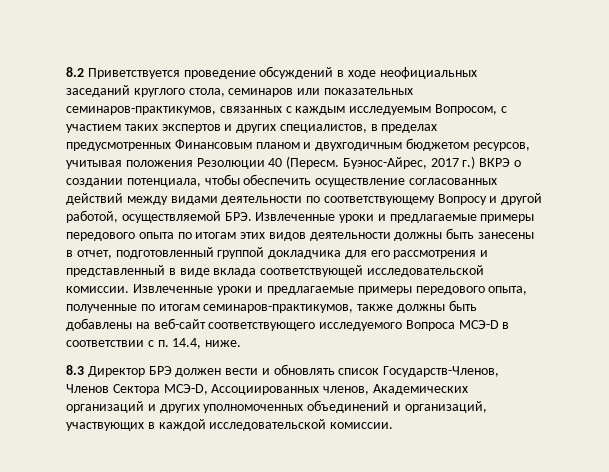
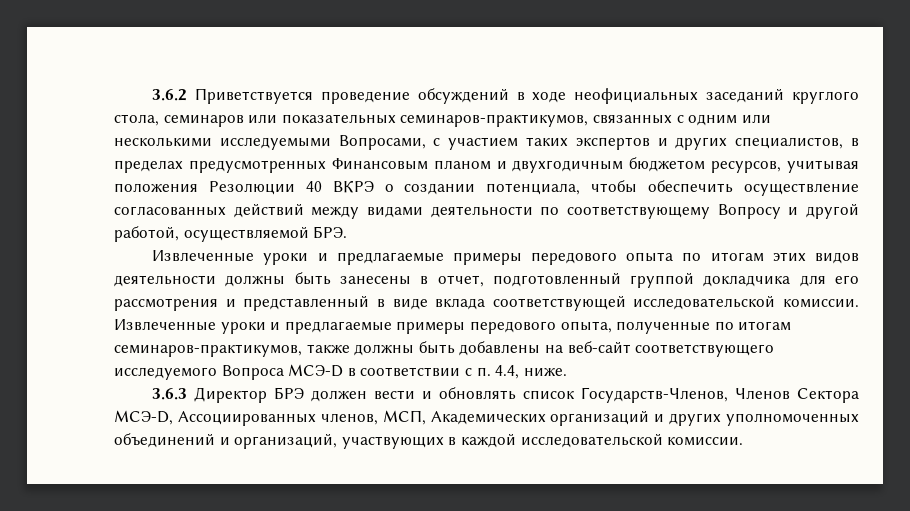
[66,67,84,77] 8.2 -> [152,89,188,101] 3.6.2
[295,104,497,115] каждым исследуемым Вопросом, -> [688,114,771,126] [114,135,426,150] одним или несколькими исследуемыми Вопросами,
[286,156,476,169] (Пересм. Буэнос-Айрес, 2017 г.) -> (322, 186) none
(252, 216) none -> (348, 232) //
[172,338,202,349] 14.4, -> [495,365,520,379] 4.4,
[66,365,84,375] 8.3 -> [152,388,188,400] 3.6.3
(370, 390) none -> [382,410,426,425] МСП,

